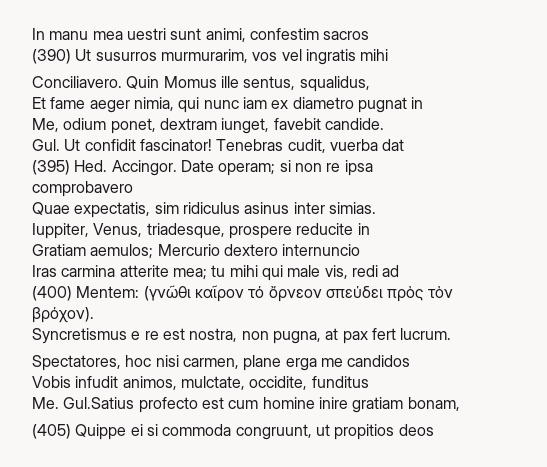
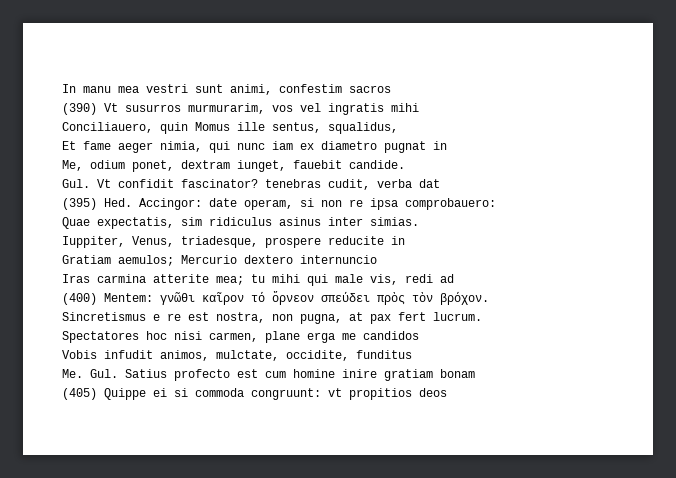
[126,28,166,40] uestri -> [146,84,188,93] vestri
[75,49,92,61] Ut -> [104,103,118,112] Vt
[32,76,160,89] Conciliavero. Quin -> [62,122,188,134] Conciliauero, quin
[273,118,321,130] favebit -> [293,160,342,169] fauebit
[64,139,378,153] Ut confidit fascinator! Tenebras cudit, vuerba -> [97,179,412,190] Vt confidit fascinator? tenebras cudit, verba
[111,160,276,176] Accingor. Date operam; -> [139,198,293,210] Accingor: date operam,
[32,181,133,197] comprobavero -> [405,198,496,210] comprobauero:
[143,285,191,301] (γνῶθι -> [160,292,195,305] γνῶθι
[32,307,94,323] [32,328,127,344] βρόχον). // Syncretismus -> [440,291,489,305] [62,312,146,321] βρόχον. // Sincretismus
[32,355,121,371] Spectatores, -> [62,331,139,343] Spectatores
[63,397,135,409] Gul.Satius -> [90,369,167,378] Gul. Satius
[407,397,460,411] bonam, -> [440,369,475,378] bonam
[235,424,330,440] congruunt, ut -> [251,388,342,400] congruunt: vt

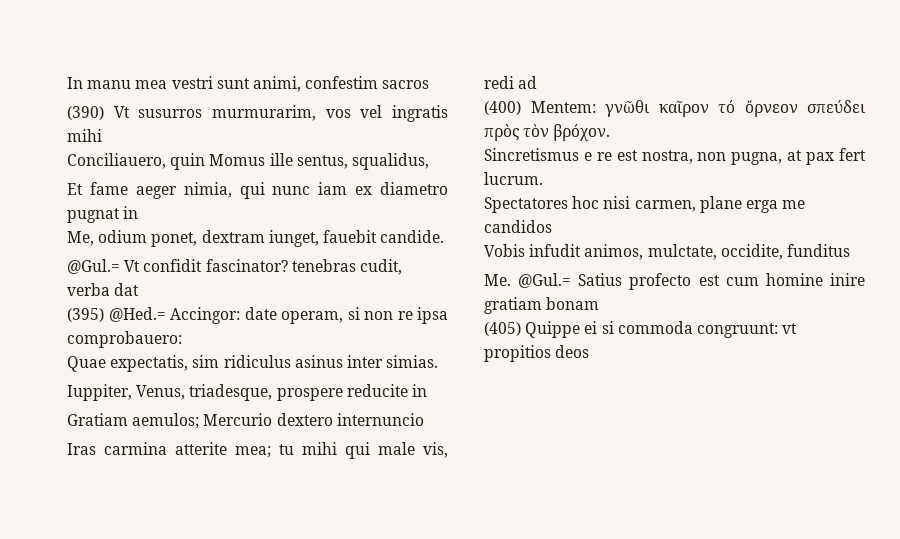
[62,179,90,188] Gul. -> [67,259,120,274] @Gul.=
[104,198,132,207] Hed. -> [108,307,166,322] @Hed.=
[90,369,118,378] Gul. -> [518,273,572,288] @Gul.=

